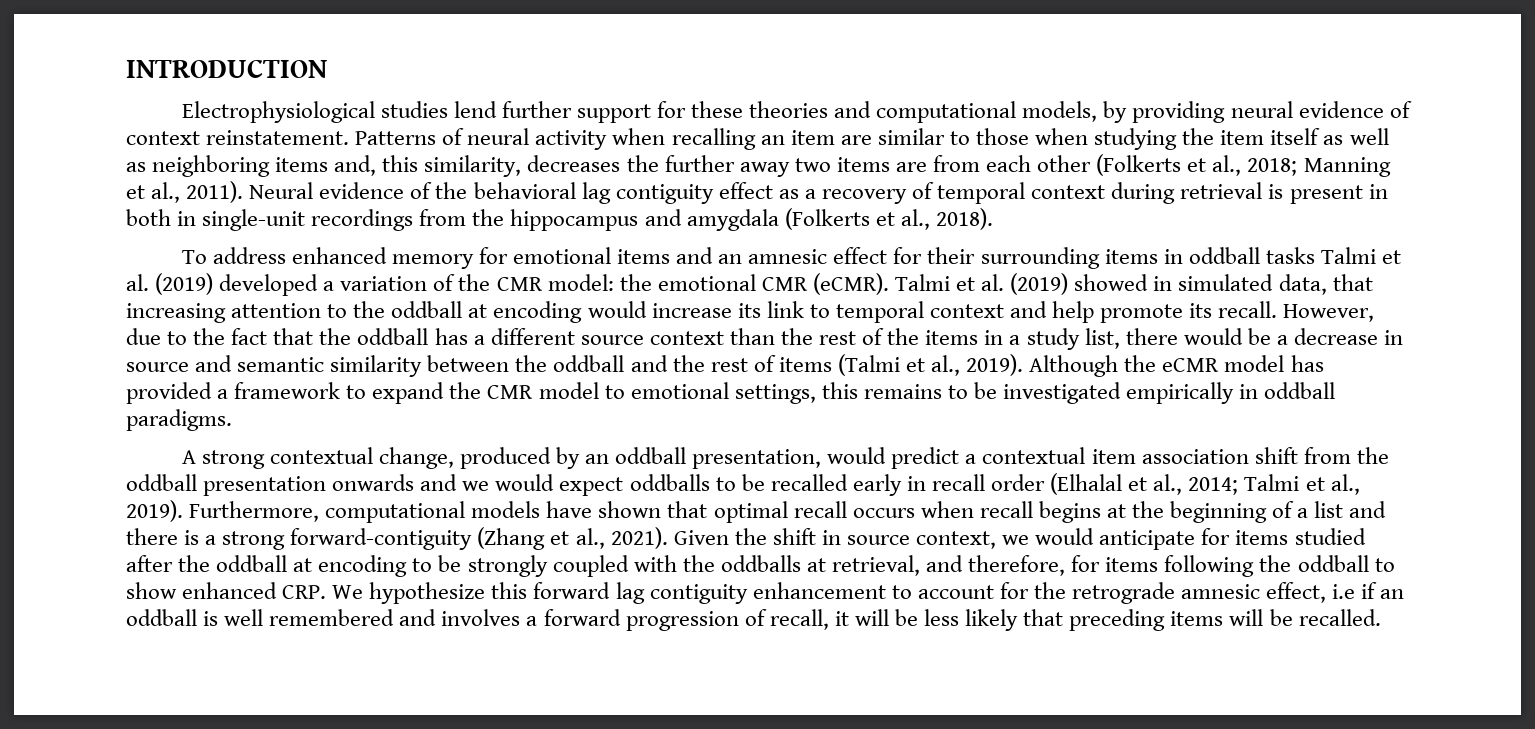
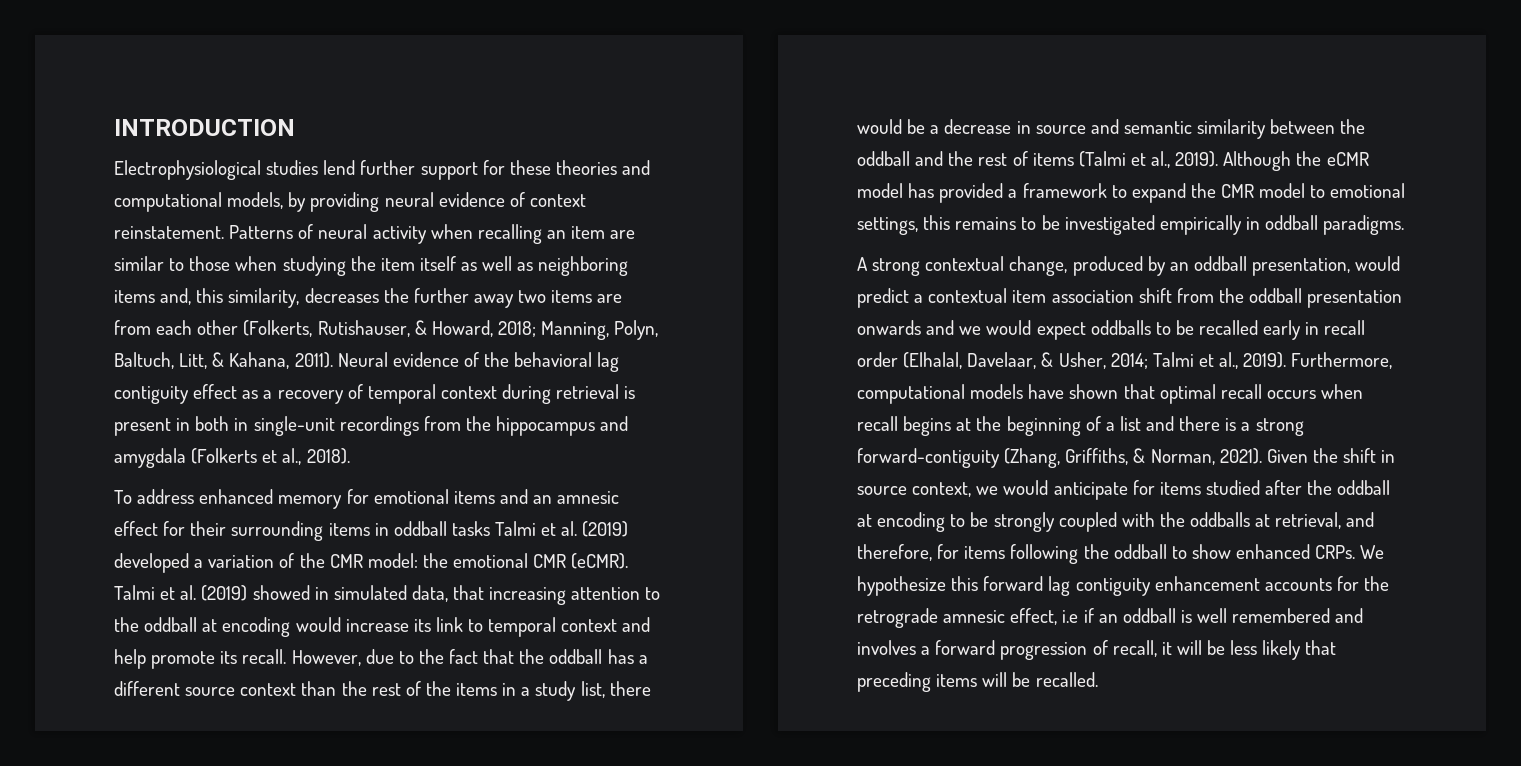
[1096,154,1391,177] [126,182,181,203] (Folkerts et al., 2018; Manning et al., -> [243,320,659,340] [114,352,290,369] (Folkerts, Rutishauser, & Howard, 2018; Manning, Polyn, Baltuch, Litt, & Kahana,
[1050,473,1183,495] (Elhalal et al., -> [903,352,1106,369] (Elhalal, Davelaar, & Usher,
[477,527,605,550] (Zhang et al., -> [1004,448,1215,468] (Zhang, Griffiths, & Norman,
[282,585,327,599] CRP. -> [1315,545,1356,559] CRPs.
[891,585,994,599] to account -> [1264,578,1332,591] accounts

